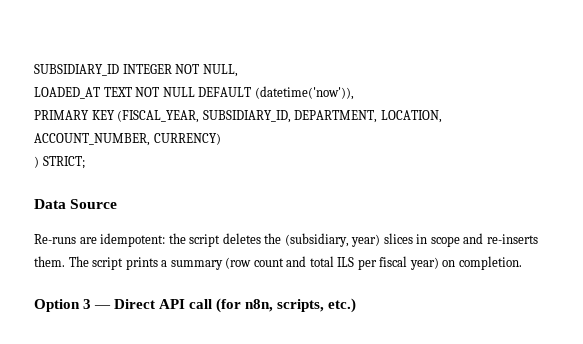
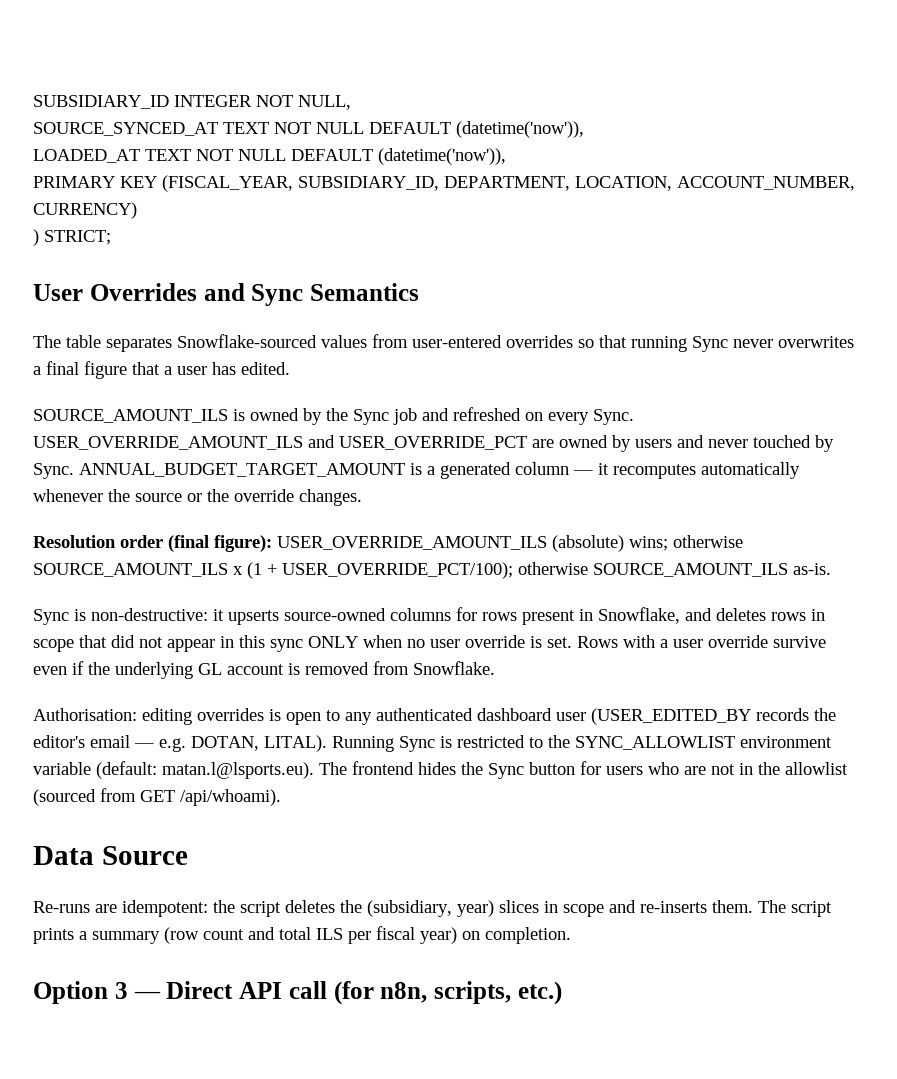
(238, 70) none -> [33,121,584,138] // SOURCE_SYNCED_AT TEXT NOT NULL DEFAULT (datetime('now')),
(85, 162) none -> [33,283,419,306] [33,334,854,352] [33,361,290,379] [33,407,634,425] [33,435,834,452] [33,462,800,479] [33,489,362,506] [33,535,743,552] [33,562,831,579] [33,607,825,625] [33,635,826,652] [33,661,495,679] [33,708,836,725] [33,735,832,752] [33,761,848,779] [33,788,281,806] // User Overrides and Sync Semantics // The table separates Snowflake-sourced values from user-entered overrides so that running Sync never overwrites a final figure that a user has edited. // SOURCE_AMOUNT_ILS is owned by the Sync job and refreshed on every Sync. USER_OVERRIDE_AMOUNT_ILS and USER_OVERRIDE_PCT are owned by users and never touched by Sync. ANNUAL_BUDGET_TARGET_AMOUNT is a generated column — it recomputes automatically whenever the source or the override changes. // Resolution order (final figure): USER_OVERRIDE_AMOUNT_ILS (absolute) wins; otherwise SOURCE_AMOUNT_ILS x (1 + USER_OVERRIDE_PCT/100); otherwise SOURCE_AMOUNT_ILS as-is. // Sync is non-destructive: it upserts source-owned columns for rows present in Snowflake, and deletes rows in scope that did not appear in this sync ONLY when no user override is set. Rows with a user override survive even if the underlying GL account is removed from Snowflake. // Authorisation: editing overrides is open to any authenticated dashboard user (USER_EDITED_BY records the editor's email — e.g. DOTAN, LITAL). Running Sync is restricted to the SYNC_ALLOWLIST environment variable (default: matan.l@lsports.eu). The frontend hides the Sync button for users who are not in the allowlist (sourced from GET /api/whoami).

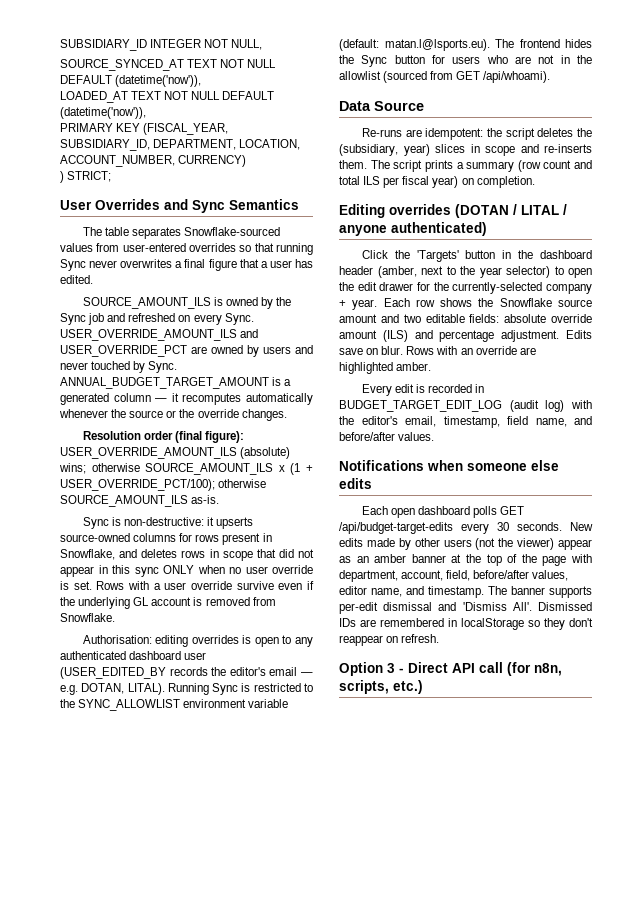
(571, 935) none -> [339,204,567,218] [339,222,487,236] [361,250,592,262] [339,266,592,278] [339,282,592,294] [339,298,592,310] [339,314,592,323] [339,330,592,342] [339,346,536,355] [339,362,432,374] [361,384,485,396] [339,400,592,412] [339,416,592,428] [339,432,435,441] [339,460,559,471] [339,478,372,489] [361,506,525,518] [339,522,593,534] [339,538,592,550] [339,554,592,566] [339,570,569,582] [339,586,592,598] [339,602,592,614] [339,618,593,630] [339,634,440,646] // Editing overrides (DOTAN / LITAL / anyone authenticated) // Click the 'Targets' button in the dashboard header (amber, next to the year selector) to open the edit drawer for the currently-selected company + year. Each row shows the Snowflake source amount and two editable fields: absolute override amount (ILS) and percentage adjustment. Edits save on blur. Rows with an override are highlighted amber. // Every edit is recorded in BUDGET_TARGET_EDIT_LOG (audit log) with the editor's email, timestamp, field name, and before/after values. // Notifications when someone else edits // Each open dashboard polls GET /api/budget-target-edits every 30 seconds. New edits made by other users (not the viewer) appear as an amber banner at the top of the page with department, account, field, before/after values, editor name, and timestamp. The banner supports per-edit dismissal and 'Dismiss All'. Dismissed IDs are remembered in localStorage so they don't reappear on refresh.
[133,991,161,999] — -> [399,668,404,673] -

